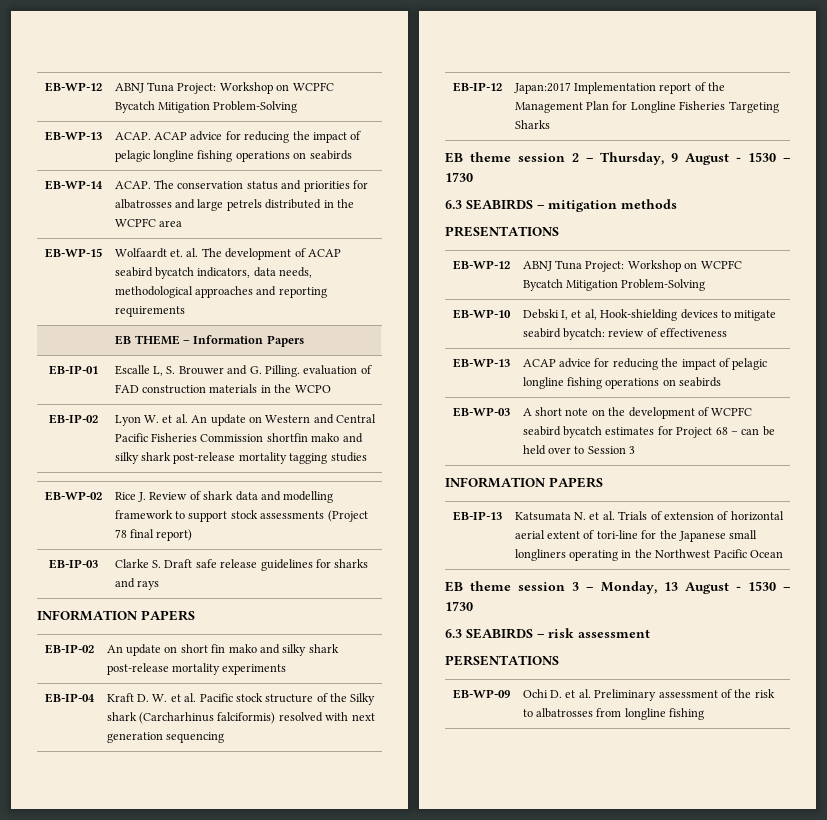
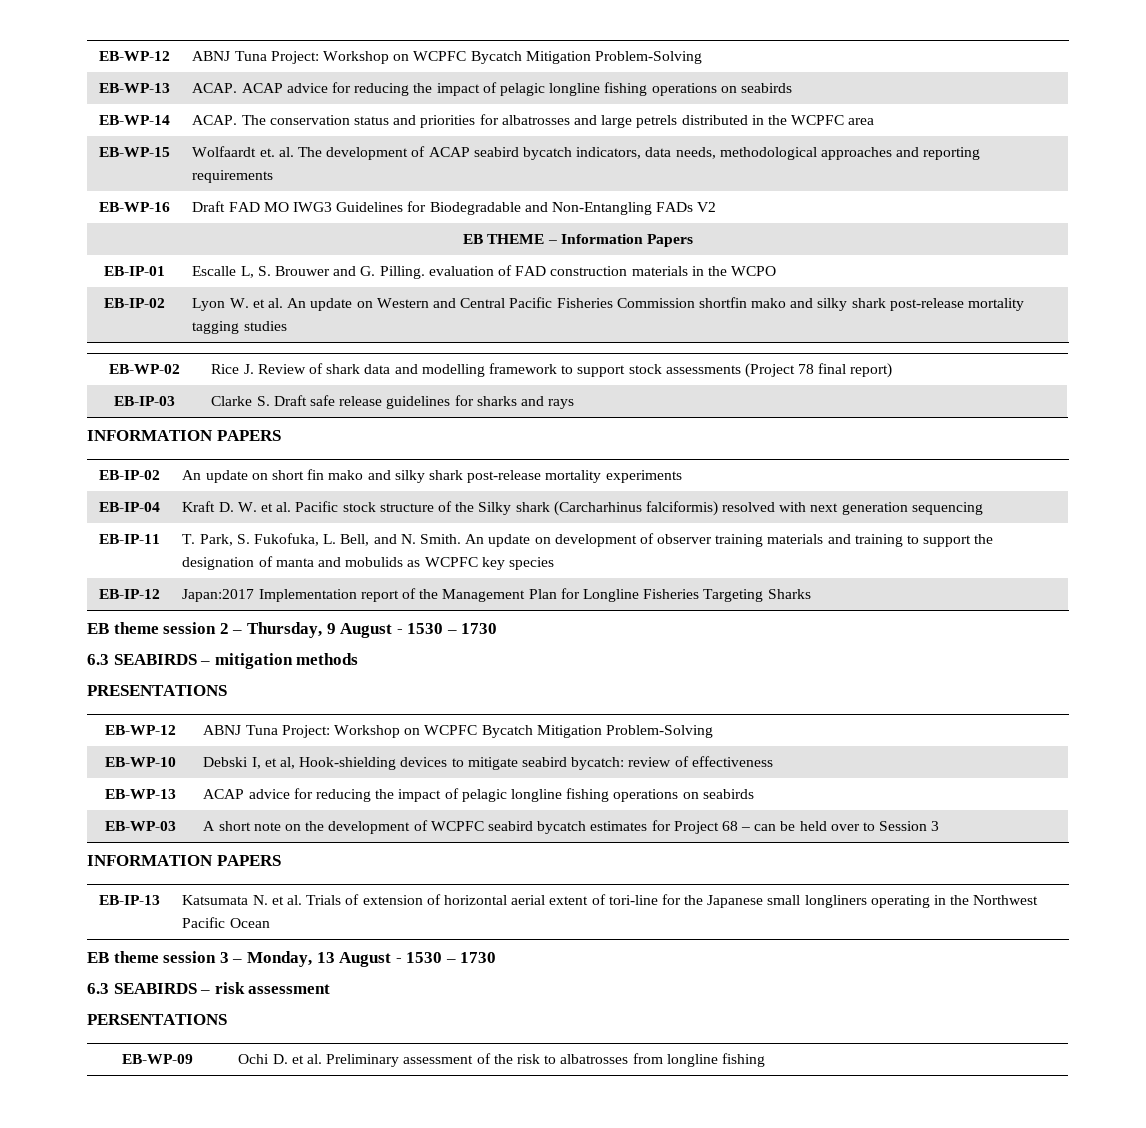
(185, 311) none -> [99,202,170,212] [192,201,717,215] // EB-WP-16 | Draft FAD MO IWG3 Guidelines for Biodegradable and Non-Entangling FADs V2
(225, 737) none -> [99,534,160,544] [182,533,994,547] [182,556,554,570] // EB-IP-11 | T. Park, S. Fukofuka, L. Bell, and N. Smith. An update on development of observer training materials and training to support the designation of manta and mobulids as WCPFC key species

